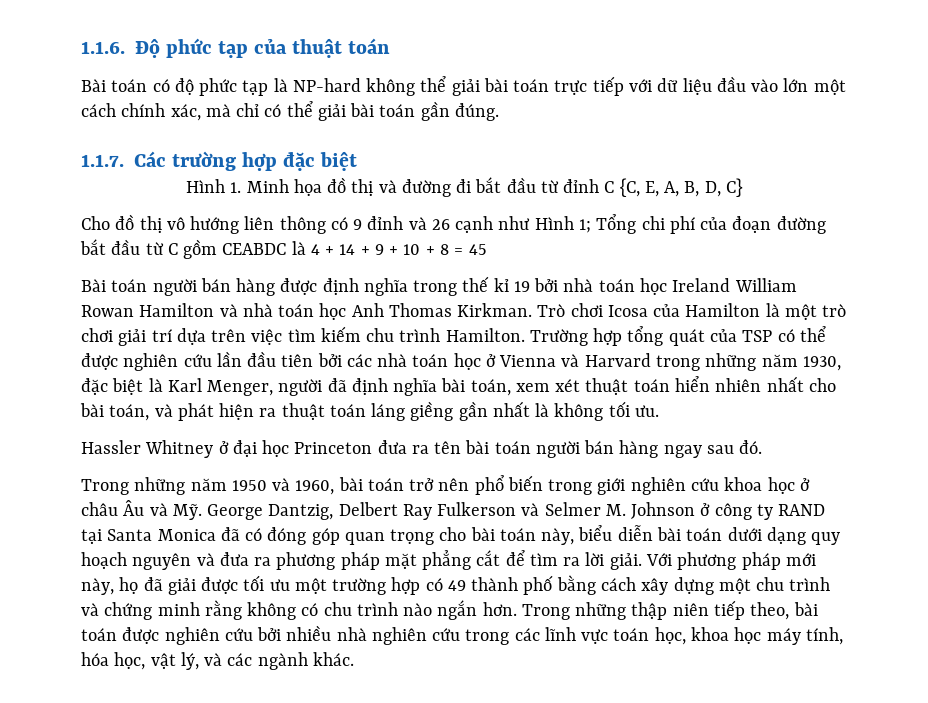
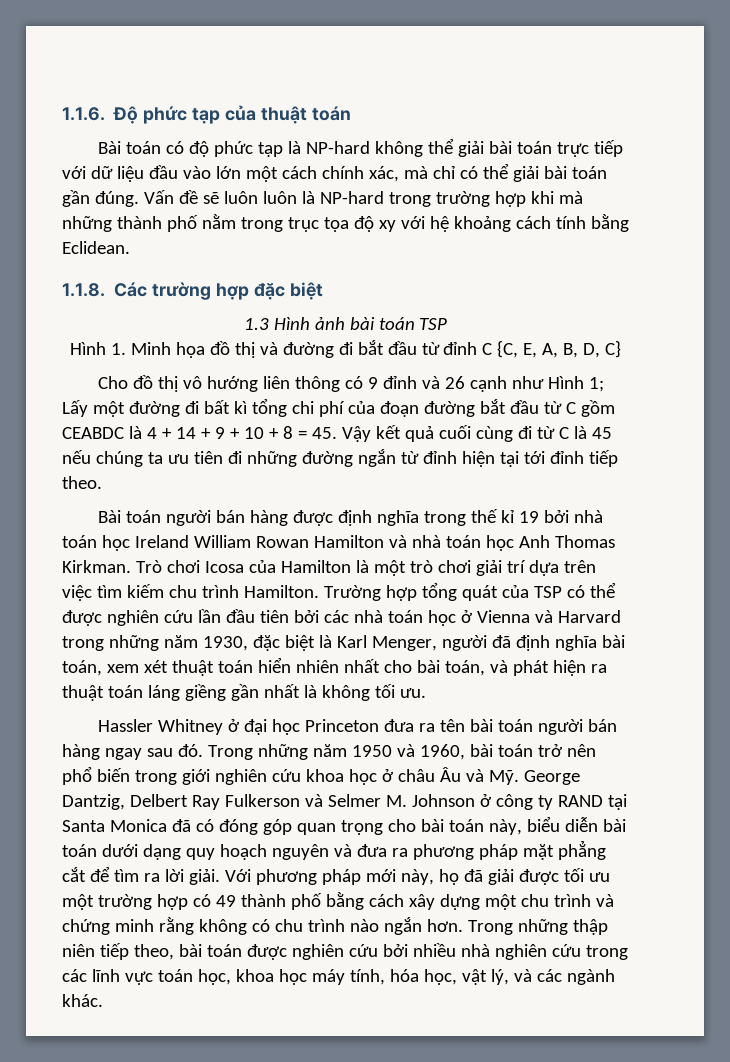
[81,154,124,167] // 1.1.7. -> [143,190,583,207] [62,214,629,232] [62,241,130,254] [62,283,105,297] Vấn đề sẽ luôn luôn là NP-hard trong trường hợp khi mà những thành phố nằm trong trục tọa độ xy với hệ khoảng cách tính bằng Eclidean. // 1.1.8.
(358, 161) none -> [243,317,448,330] // 1.3 Hình ảnh bài toán TSP
[596,214,637,234] Tổng -> [62,398,287,417] Lấy một đường đi bất kì tổng
[468,244,487,255] 45 -> [311,425,612,442] [62,449,618,467] [62,476,102,489] 45. Vậy kết quả cuối cùng đi từ C là 45 nếu chúng ta ưu tiên đi những đường ngắn từ đỉnh hiện tại tới đỉnh tiếp theo.
(763, 447) // -> (203, 750) none

